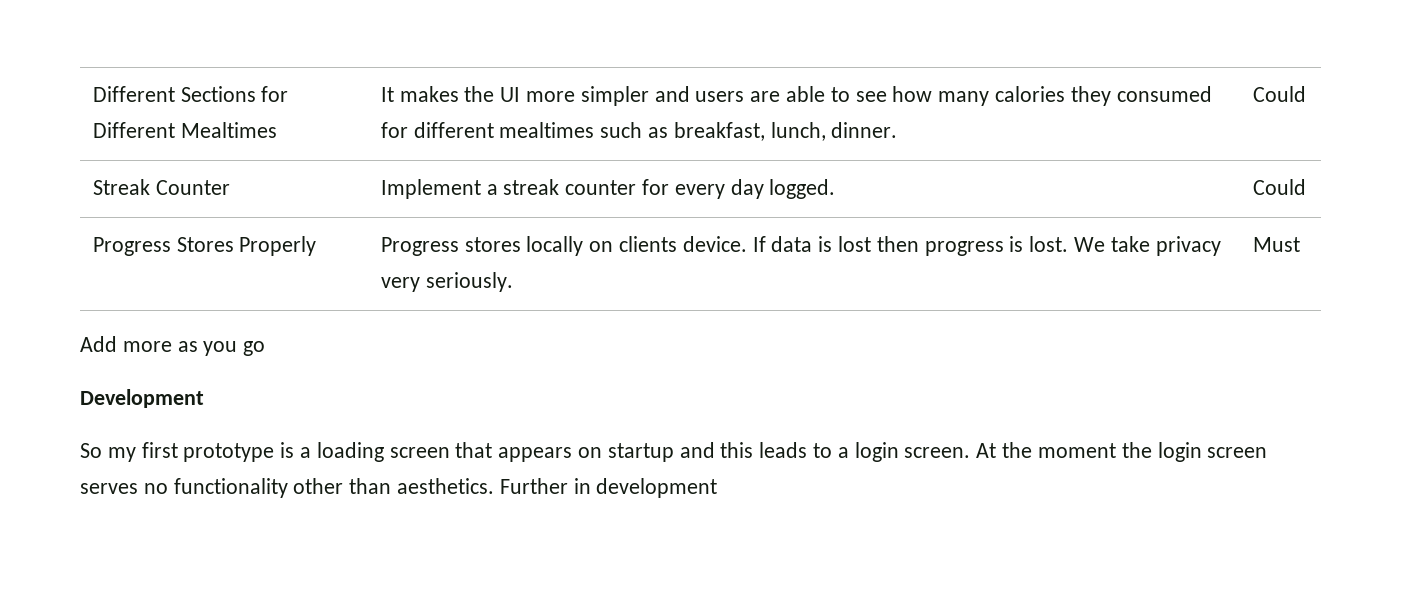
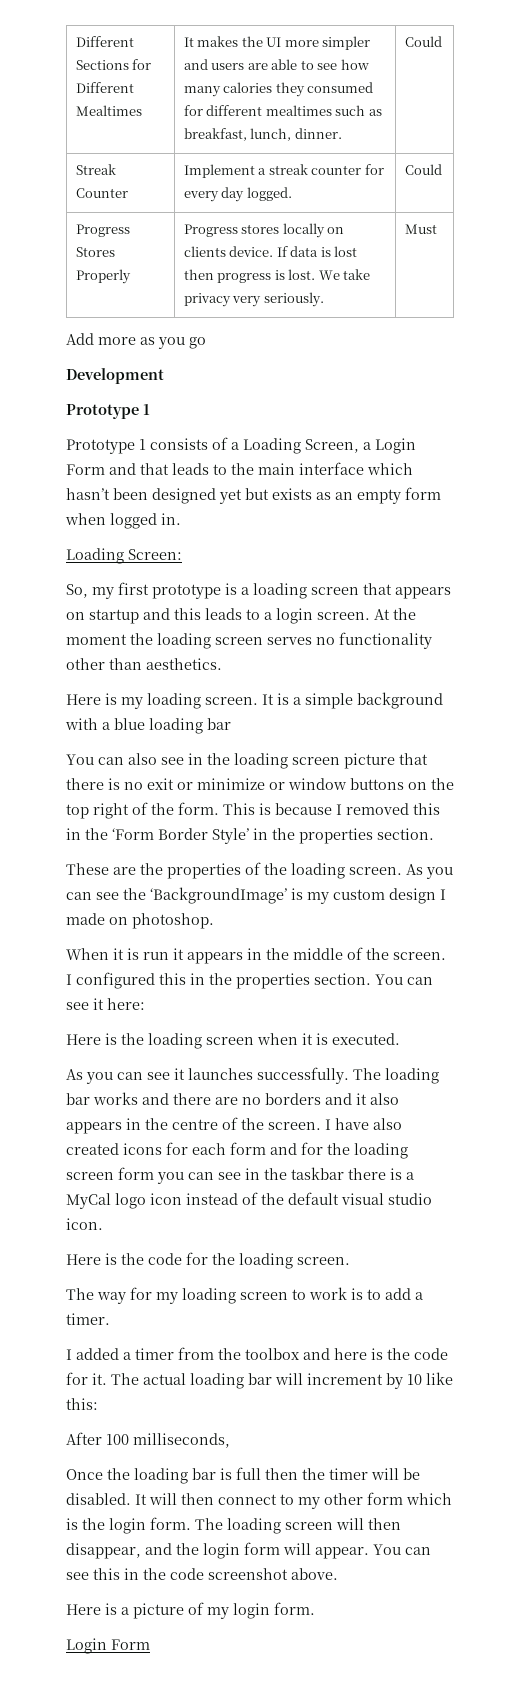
[80,443,102,458] So -> [66,404,150,419] [66,437,416,454] [66,462,413,475] [66,487,441,504] [65,513,181,529] [66,548,182,564] [66,584,88,598] Prototype 1 // Prototype 1 consists of a Loading Screen, a Login Form and that leads to the main interface which hasn’t been designed yet but exists as an empty form when logged in. // Loading Screen: // So,
[1157,442,1202,462] login -> [157,633,211,649] loading
[499,478,718,498] Further in development -> [66,692,443,709] [65,718,231,734] [66,753,428,769] [66,778,454,790] [66,802,440,819] [66,828,434,844] [66,862,453,879] [66,887,446,904] [66,913,214,929] [66,947,446,964] [66,972,433,989] [66,998,145,1010] [66,1033,400,1049] [66,1067,439,1084] [66,1092,399,1105] [66,1117,402,1134] [66,1142,408,1159] [66,1167,414,1184] [66,1192,432,1209] [66,1218,103,1230] [66,1252,350,1269] [66,1287,423,1304] [66,1313,110,1325] [66,1347,448,1360] [66,1372,453,1389] [66,1398,98,1410] [66,1432,230,1448] [66,1467,420,1484] [66,1492,452,1509] [66,1517,401,1534] [66,1542,431,1559] [66,1568,338,1580] [66,1602,315,1619] [66,1638,150,1654] // Here is my loading screen. It is a simple background with a blue loading bar // You can also see in the loading screen picture that there is no exit or minimize or window buttons on the top right of the form. This is because I removed this in the ‘Form Border Style’ in the properties section. // These are the properties of the loading screen. As you can see the ‘BackgroundImage’ is my custom design I made on photoshop. // When it is run it appears in the middle of the screen. I configured this in the properties section. You can see it here: // Here is the loading screen when it is executed. // As you can see it launches successfully. The loading bar works and there are no borders and it also appears in the centre of the screen. I have also created icons for each form and for the loading screen form you can see in the taskbar there is a MyCal logo icon instead of the default visual studio icon. // Here is the code for the loading screen. // The way for my loading screen to work is to add a timer. // I added a timer from the toolbox and here is the code for it. The actual loading bar will increment by 10 like this: // After 100 milliseconds, // Once the loading bar is full then the timer will be disabled. It will then connect to my other form which is the login form. The loading screen will then disappear, and the login form will appear. You can see this in the code screenshot above. // Here is a picture of my login form. // Login Form

